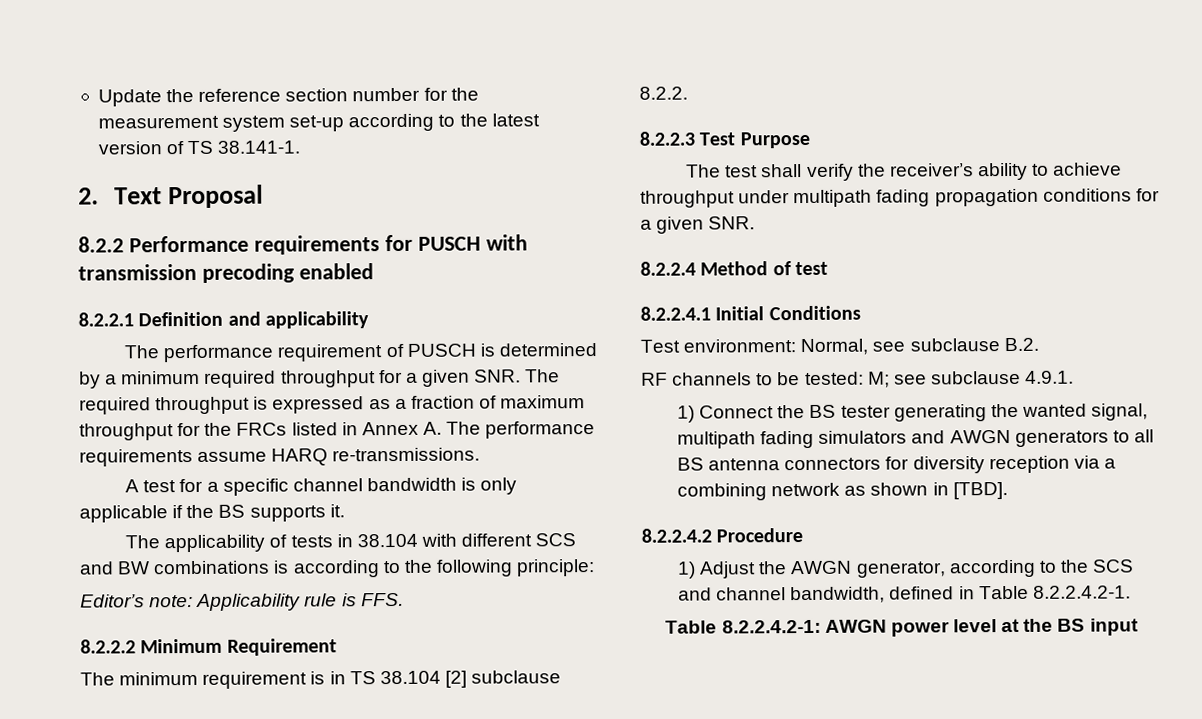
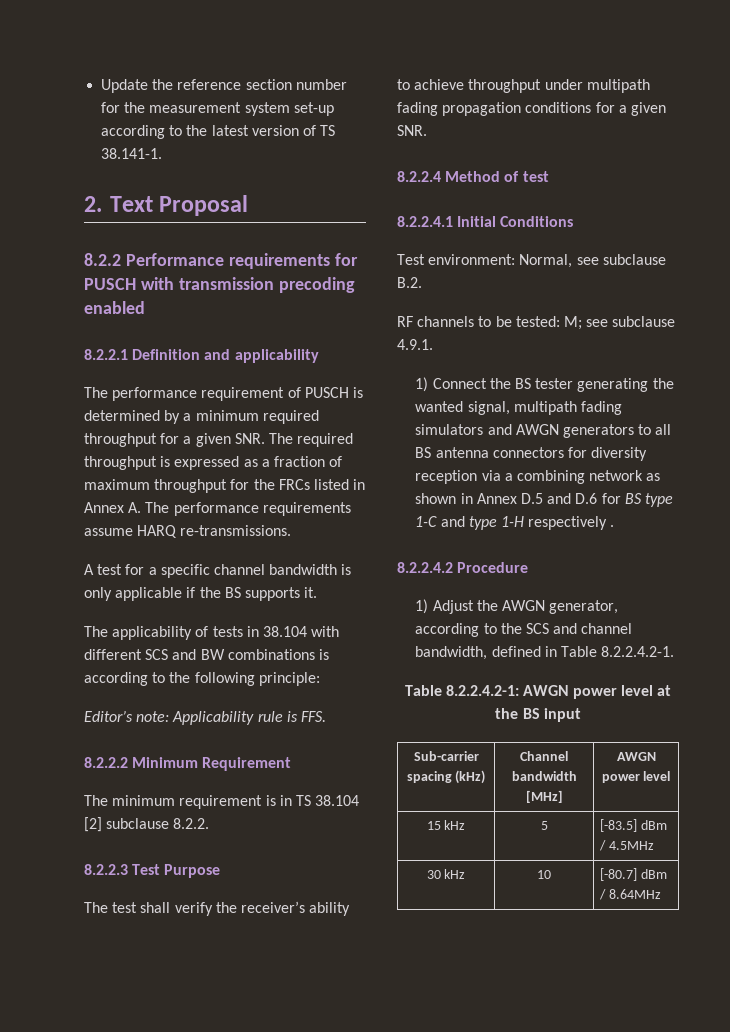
[952,482,1008,500] [TBD]. -> [476,493,673,507] [415,516,615,530] Annex D.5 and D.6 for BS type 1-C and type 1-H respectively .
(1139, 627) none -> [413,751,479,761] [406,770,486,784] [520,751,568,761] [511,771,577,781] [525,790,563,803] [616,752,656,761] [601,771,671,783] [426,820,466,830] [540,821,548,830] [599,819,667,832] [598,840,654,851] [426,869,466,879] [537,870,551,879] [599,868,667,881] [598,889,661,900] // Sub-carrier spacing (kHz) | Channel bandwidth [MHz] | AWGN power level // 15 kHz | 5 | [-83.5] dBm / 4.5MHz // 30 kHz | 10 | [-80.7] dBm / 8.64MHz

